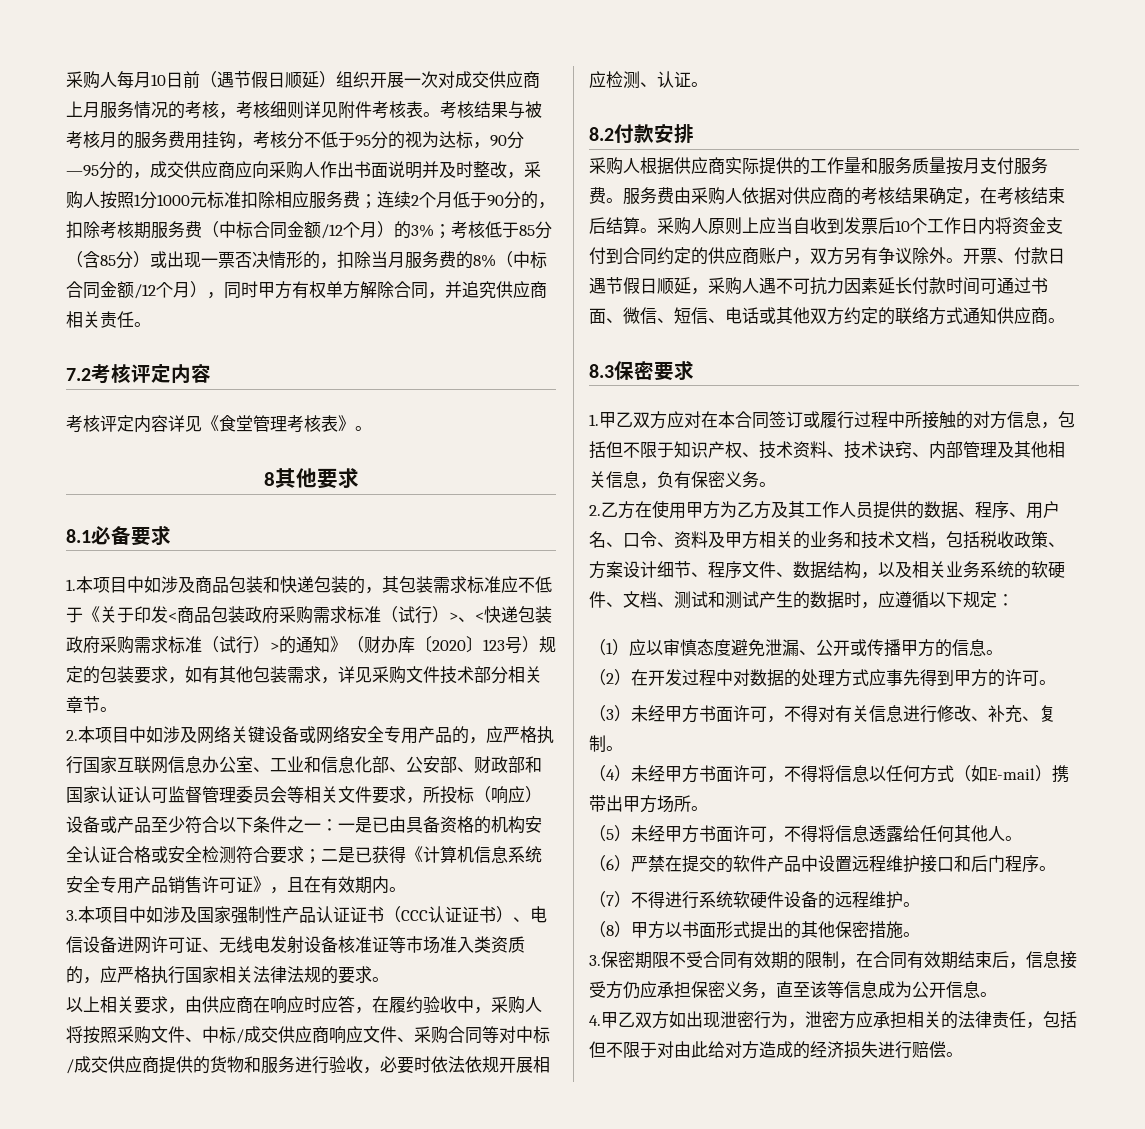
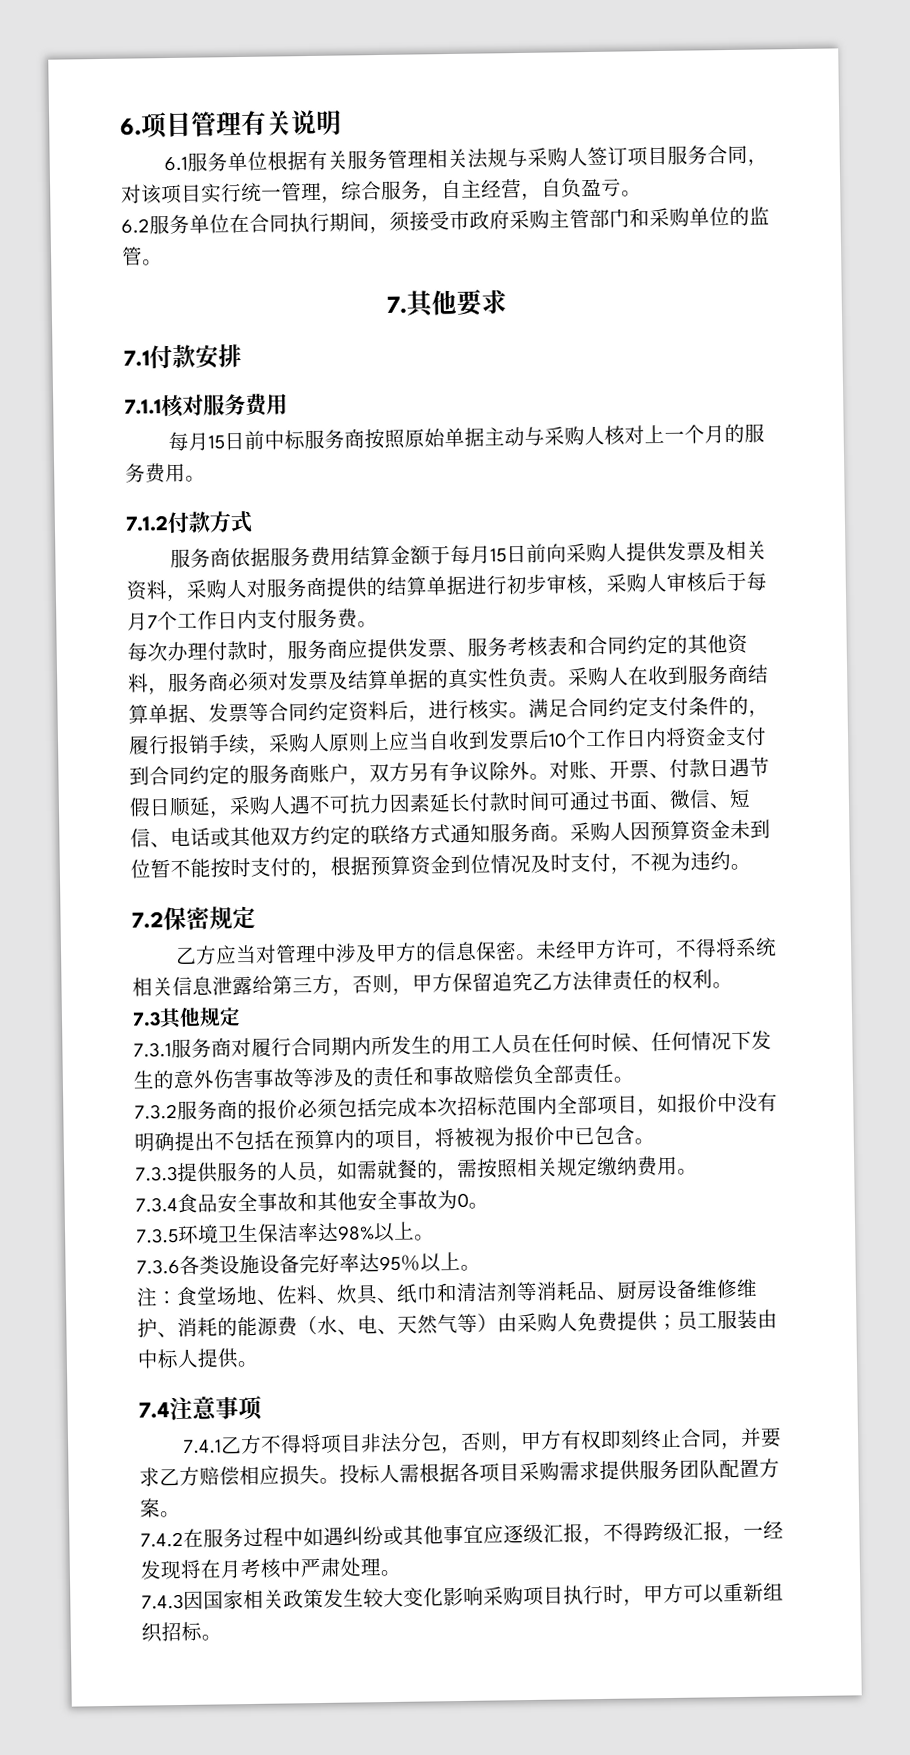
[66,71,540,89] [66,101,542,119] [66,131,524,149] [66,161,541,179] [66,191,555,209] [66,221,552,239] [66,251,547,269] [66,281,547,299] [66,311,151,328] [66,364,211,384] [66,415,372,433] [263,468,359,489] [66,525,171,546] [66,576,552,594] [66,606,552,624] [66,636,556,654] [66,666,542,684] [66,696,117,713] [66,726,554,744] [66,756,542,774] [66,786,542,804] [66,816,542,834] [66,846,542,864] [66,876,406,894] [66,906,547,924] [66,936,525,954] [66,966,389,984] [66,995,542,1014] [66,1026,550,1044] [66,1056,550,1074] [589,71,708,89] [589,124,694,144] [589,157,1048,175] [589,187,1065,205] [589,217,657,234] 采购人每月10日前（遇节假日顺延）组织开展一次对成交供应商上月服务情况的考核，考核细则详见附件考核表。考核结果与被考核月的服务费用挂钩，考核分不低于95分的视为达标，90分—95分的，成交供应商应向采购人作出书面说明并及时整改，采购人按照1分1000元标准扣除相应服务费；连续2个月低于90分的，扣除考核期服务费（中标合同金额/12个月）的3%；考核低于85分（含85分）或出现一票否决情形的，扣除当月服务费的8%（中标合同金额/12个月），同时甲方有权单方解除合同，并追究供应商相关责任。 // 7.2考核评定内容 // 考核评定内容详见《食堂管理考核表》。 // 8其他要求 // 8.1必备要求 // 1.本项目中如涉及商品包装和快递包装的，其包装需求标准应不低于《关于印发<商品包装政府采购需求标准（试行）>、<快递包装政府采购需求标准（试行）>的通知》（财办库〔2020〕123号）规定的包装要求，如有其他包装需求，详见采购文件技术部分相关章节。 // 2.本项目中如涉及网络关键设备或网络安全专用产品的，应严格执行国家互联网信息办公室、工业和信息化部、公安部、财政部和国家认证认可监督管理委员会等相关文件要求，所投标（响应）设备或产品至少符合以下条件之一：一是已由具备资格的机构安全认证合格或安全检测符合要求；二是已获得《计算机信息系统安全专用产品销售许可证》，且在有效期内。 // 3.本项目中如涉及国家强制性产品认证证书（CCC认证证书）、电信设备进网许可证、无线电发射设备核准证等市场准入类资质的，应严格执行国家相关法律法规的要求。 // 以上相关要求，由供应商在响应时应答，在履约验收中，采购人将按照采购文件、中标/成交供应商响应文件、采购合同等对中标/成交供应商提供的货物和服务进行验收，必要时依法依规开展相应检测、认证。 // 8.2付款安排 // 采购人根据供应商实际提供的工作量和服务质量按月支付服务费。服务费由采购人依据对供应商的考核结果确定，在考核结束后结算。 -> [120,109,342,139] [163,145,768,172] [121,178,642,205] [121,206,770,235] [121,246,163,266] [386,289,507,318] [123,344,242,370] [124,393,288,419] [167,423,765,452] [125,463,206,484] [125,510,253,534] [169,540,767,569] [126,571,767,602] [127,608,378,631] [127,633,748,662] [128,664,769,695] [128,695,769,724] [128,733,270,755] 6.项目管理有关说明 // 6.1服务单位根据有关服务管理相关法规与采购人签订项目服务合同，对该项目实行统一管理，综合服务，自主经营，自负盈亏。 // 6.2服务单位在合同执行期间，须接受市政府采购主管部门和采购单位的监管。 // 7.其他要求 // 7.1付款安排 // 7.1.1核对服务费用 // 每月15日前中标服务商按照原始单据主动与采购人核对上一个月的服务费用。 // 7.1.2付款方式 // 服务商依据服务费用结算金额于每月15日前向采购人提供发票及相关资料，采购人对服务商提供的结算单据进行初步审核，采购人审核后于每月7个工作日内支付服务费。 // 每次办理付款时，服务商应提供发票、服务考核表和合同约定的其他资料，服务商必须对发票及结算单据的真实性负责。采购人在收到服务商结算单据、发票等合同约定资料后，进行核实。满足合同约定支付条件的，履行报销手续，
[708,247,742,264] 供应 -> [249,764,290,784] 服务
(963, 260) none -> [549,760,610,780] 对账、
[997,307,1031,324] 供应 -> [490,822,531,843] 服务
[589,360,694,381] [589,411,1075,429] [589,441,1065,459] [589,471,776,489] [589,500,1060,519] [589,531,1065,549] [589,561,1065,579] [589,591,1014,609] [589,639,901,657] // 8.3保密要求 // 1.甲乙双方应对在本合同签订或履行过程中所接触的对方信息，包括但不限于知识产权、技术资料、技术诀窍、内部管理及其他相关信息，负有保密义务。 // 2.乙方在使用甲方为乙方及其工作人员提供的数据、程序、用户名、口令、资料及甲方相关的业务和技术文档，包括税收政策、方案设计细节、程序文件、数据结构，以及相关业务系统的软硬件、文档、测试和测试产生的数据时，应遵循以下规定： // （1）应以审慎态度避免泄漏、公开或传播 -> [570,819,771,842] [130,851,751,879] [131,905,256,931] [174,943,377,965] 采购人因预算资金未到位暂不能按时支付的，根据预算资金到位情况及时支付，不视为违约。 // 7.2保密规定 // 乙方应当对管理中涉及
[986,650,1003,655] [589,669,1056,687] [589,705,1056,723] [589,735,623,752] [589,765,1069,783] [589,795,708,813] [589,825,1022,843] [589,855,1056,873] [589,891,920,909] [589,921,920,939] [589,951,1077,969] [589,981,997,999] [589,1011,1077,1029] [589,1041,946,1059] 。 // （2）在开发过程中对数据的处理方式应事先得到甲方的许可。 // （3）未经甲方书面许可，不得对有关信息进行修改、补充、复制。 // （4）未经甲方书面许可，不得将信息以任何方式（如E-mail）携带出甲方场所。 // （5）未经甲方书面许可，不得将信息透露给任何其他人。 // （6）严禁在提交的软件产品中设置远程维护接口和后门程序。 // （7）不得进行系统软硬件设备的远程维护。 // （8）甲方以书面形式提出的其他保密措施。 // 3.保密期限不受合同有效期的限制，在合同有效期结束后，信息接受方仍应承担保密义务，直至该等信息成为公开信息。 // 4.甲乙双方如出现泄密行为，泄密方应承担相关的法律责任，包括但不限于对由此给对方造成的经济损失进行赔偿 -> [474,937,777,961] [132,969,733,997] [132,1007,241,1030] [133,1030,772,1059] [133,1063,634,1090] [134,1092,778,1120] [134,1125,655,1152] [135,1156,698,1183] [135,1189,489,1214] [135,1221,435,1244] [136,1251,481,1275] [136,1278,758,1307] [137,1309,778,1338] [137,1348,258,1369] [138,1395,263,1421] [182,1427,782,1455] [139,1458,780,1487] [139,1498,181,1518] [140,1520,784,1548] [140,1557,401,1580] [141,1582,784,1610] [141,1621,203,1643] 保密。未经甲方许可，不得将系统相关信息泄露给第三方，否则，甲方保留追究乙方法律责任的权利。 // 7.3其他规定 // 7.3.1服务商对履行合同期内所发生的用工人员在任何时候、任何情况下发生的意外伤害事故等涉及的责任和事故赔偿负全部责任。 // 7.3.2服务商的报价必须包括完成本次招标范围内全部项目，如报价中没有明确提出不包括在预算内的项目，将被视为报价中已包含。 // 7.3.3提供服务的人员，如需就餐的，需按照相关规定缴纳费用。 // 7.3.4食品安全事故和其他安全事故为0。 // 7.3.5环境卫生保洁率达98%以上。 // 7.3.6各类设施设备完好率达95％以上。 // 注：食堂场地、佐料、炊具、纸巾和清洁剂等消耗品、厨房设备维修维护、消耗的能源费（水、电、天然气等）由采购人免费提供；员工服装由中标人提供。 // 7.4注意事项 // 7.4.1乙方不得将项目非法分包，否则，甲方有权即刻终止合同，并要求乙方赔偿相应损失。投标人需根据各项目采购需求提供服务团队配置方案。 // 7.4.2在服务过程中如遇纠纷或其他事宜应逐级汇报，不得跨级汇报，一经发现将在月考核中严肃处理。 // 7.4.3因国家相关政策发生较大变化影响采购项目执行时，甲方可以重新组织招标

